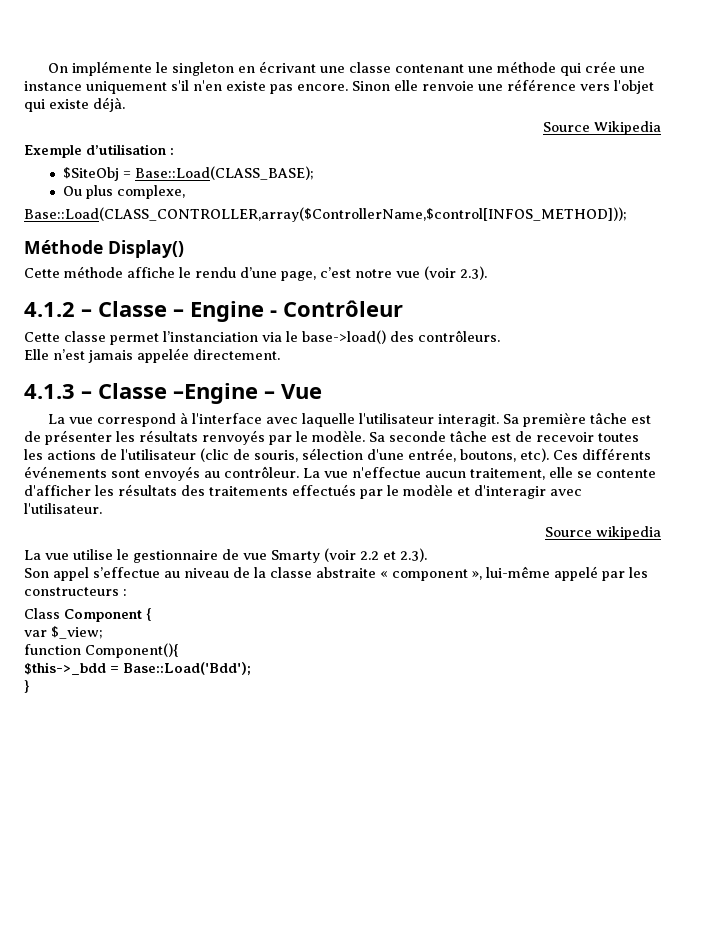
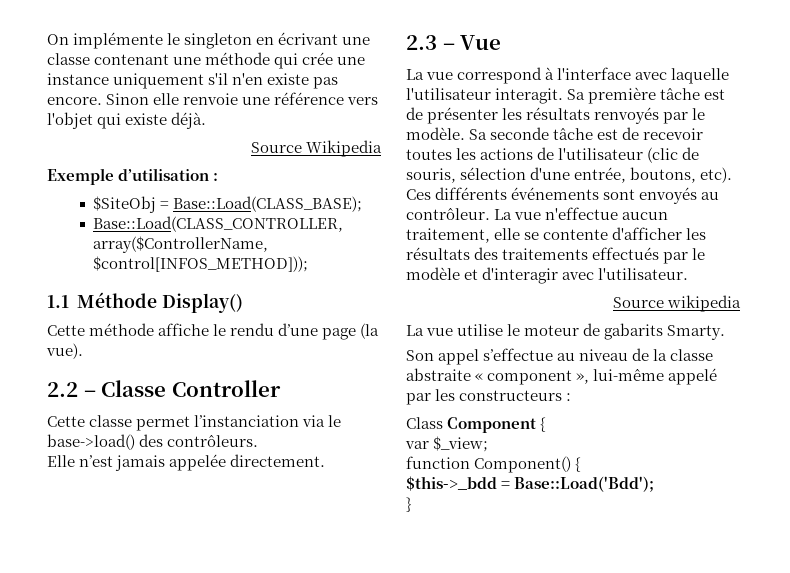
[62,185,185,199] [24,207,627,222] Ou plus complexe, // Base::Load(CLASS_CONTROLLER,array($ControllerName,$control[INFOS_METHOD])); // -> [93,216,344,232] [93,236,269,253] [93,256,309,272] [47,295,69,308] Base::Load(CLASS_CONTROLLER, array($ControllerName, $control[INFOS_METHOD])); // 1.1
[281,266,487,281] [24,300,403,322] page, c’est notre vue (voir 2.3). // 4.1.2 – Classe – Engine - Contrôleur -> [322,323,380,340] [46,343,83,359] [47,380,281,397] page (la vue). // 2.2 – Classe Controller
[24,383,258,404] 4.1.3 – Classe –Engine -> [406,35,437,50] 2.3
[133,548,427,563] gestionnaire de vue Smarty (voir 2.2 et 2.3). -> [524,323,726,340] moteur de gabarits Smarty.
[85,643,179,658] Component(){ -> [474,456,582,473] Component() {

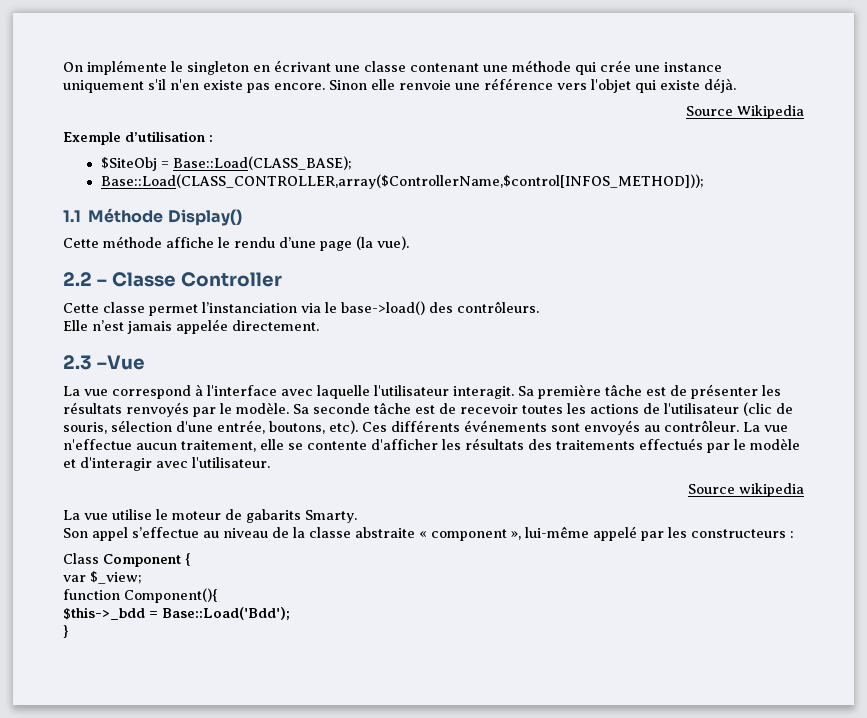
[93,216,344,232] [93,236,269,253] [93,256,309,272] Base::Load(CLASS_CONTROLLER, array($ControllerName, $control[INFOS_METHOD])); -> [100,174,704,189] Base::Load(CLASS_CONTROLLER,array($ControllerName,$control[INFOS_METHOD]));
[442,35,502,50] – Vue -> [96,355,145,370] –Vue
[474,456,582,473] Component() { -> [124,588,218,603] Component(){

